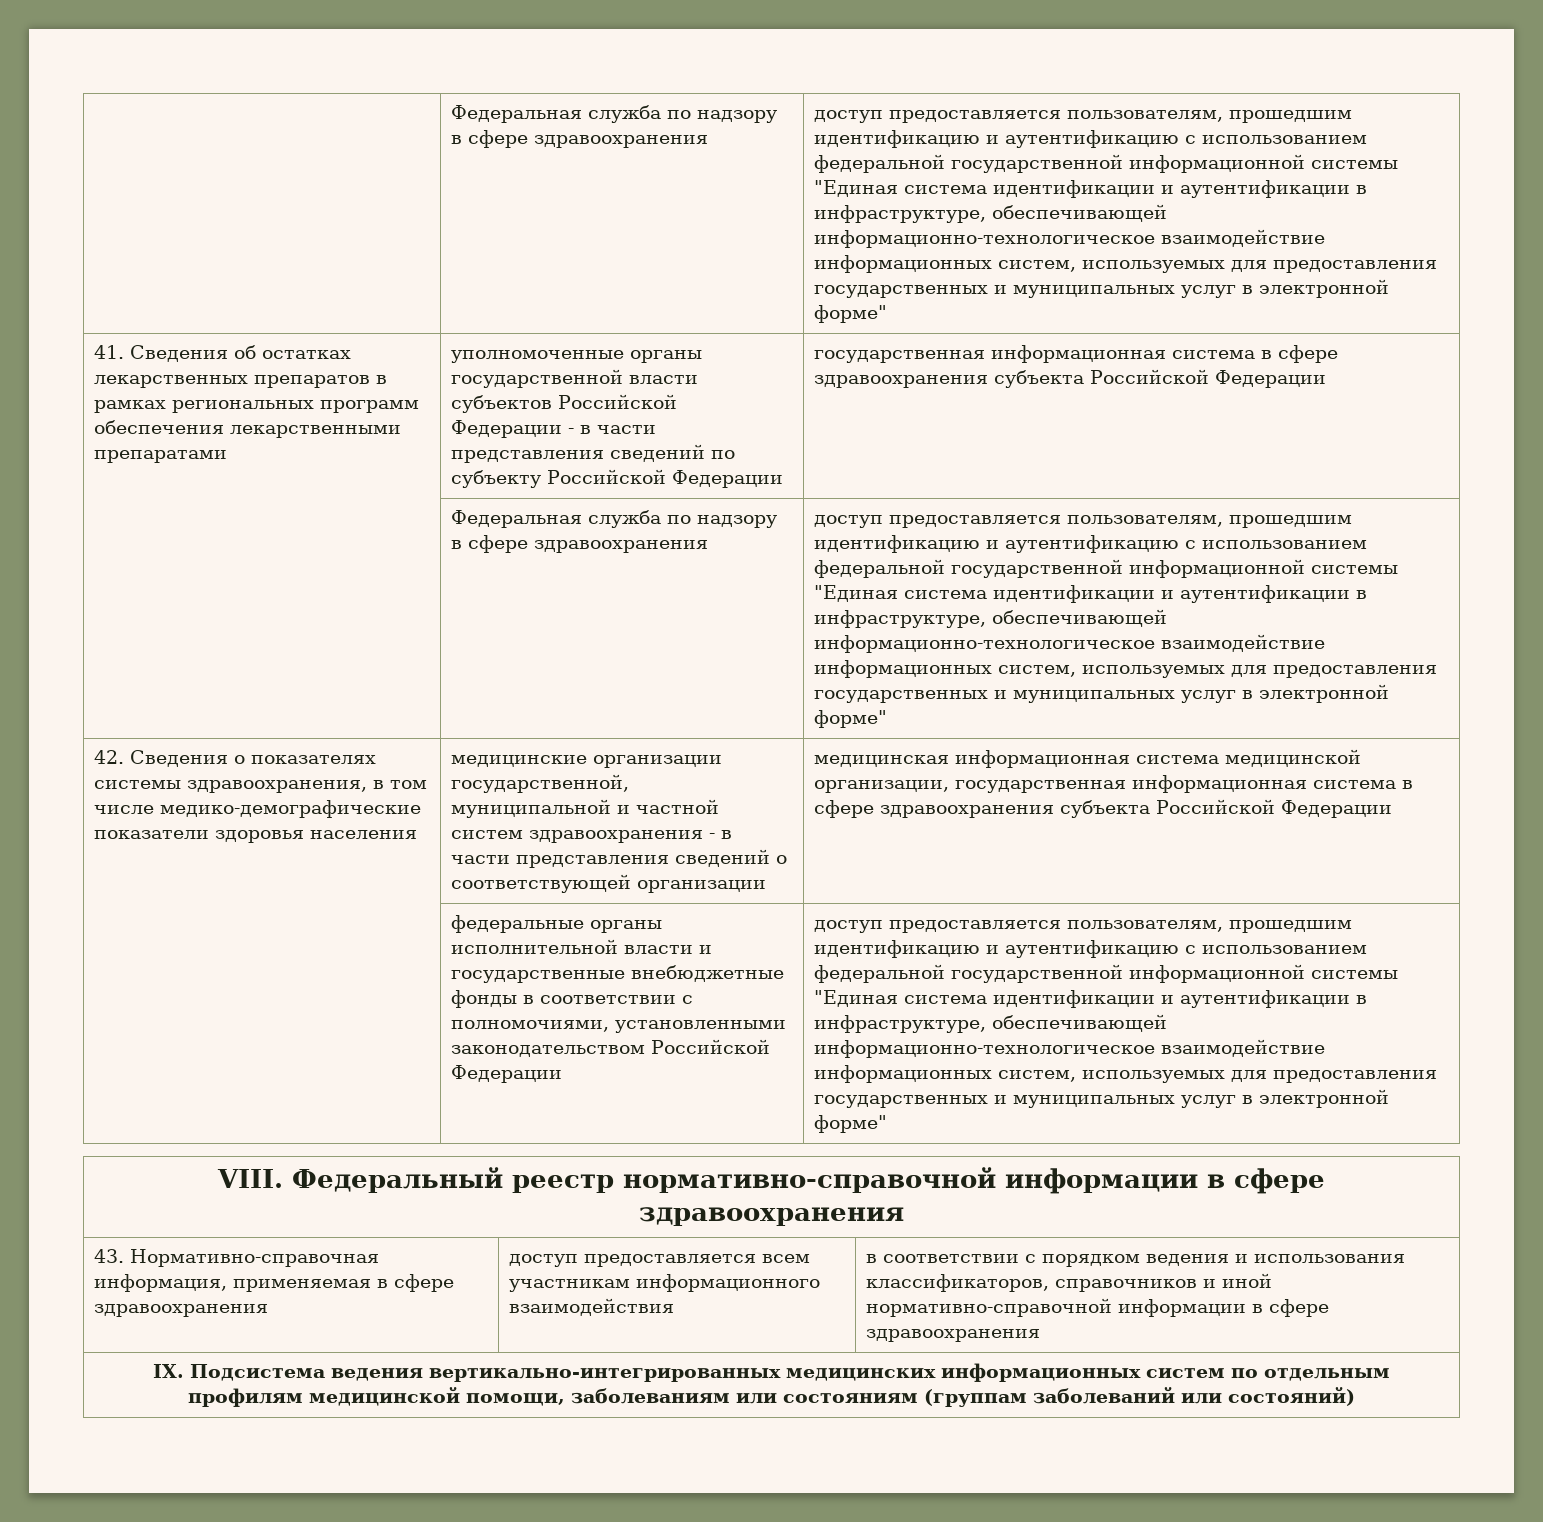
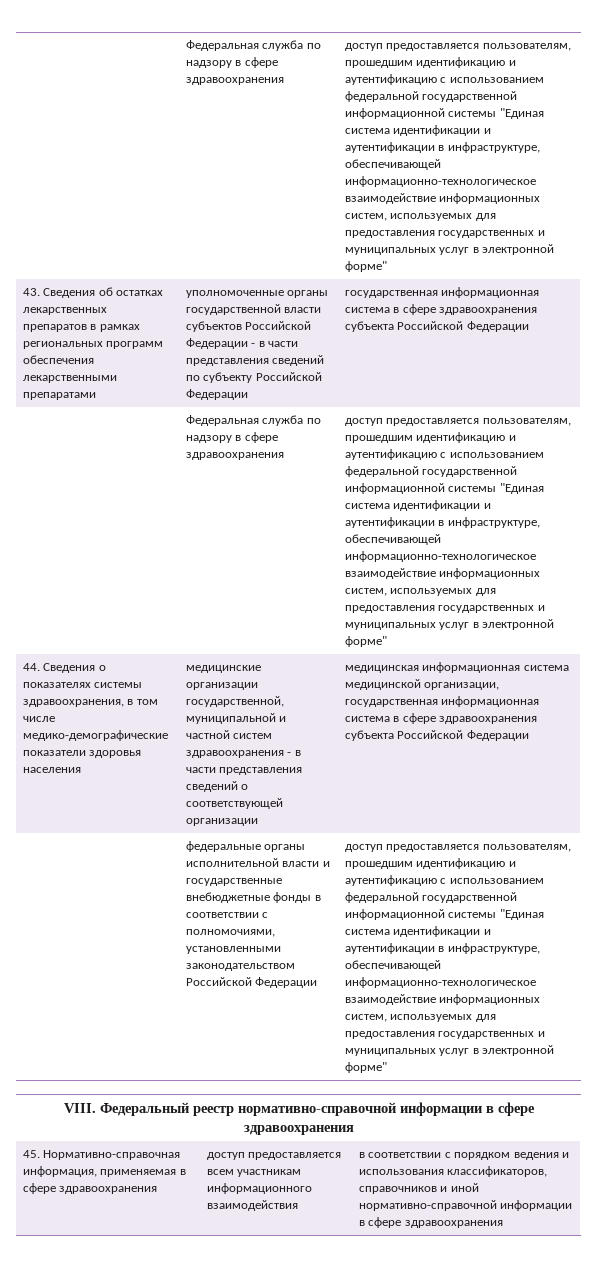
[94,345,125,359] 41. -> [23,288,41,296] 43.
[94,750,125,764] 42. -> [23,663,41,671] 44.
[94,1249,125,1263] 43. -> [23,1150,41,1158] 45.
[153,1363,1390,1382] [188,1387,1355,1407] // IX. Подсистема ведения вертикально-интегрированных медицинских информационных систем по отдельным профилям медицинской помощи, заболеваниям или состояниям (группам заболеваний или состояний) -> (503, 1224) none

